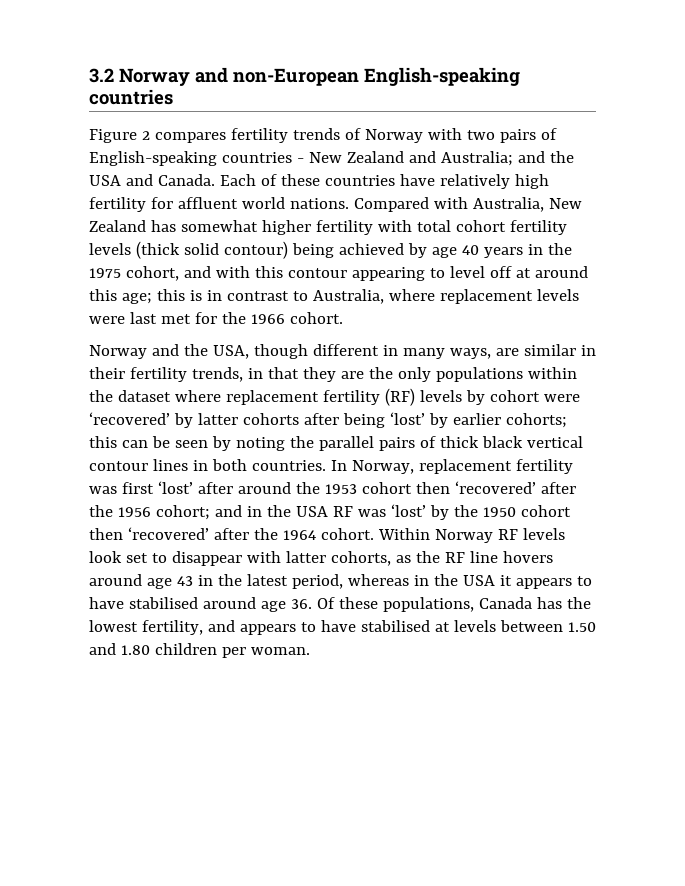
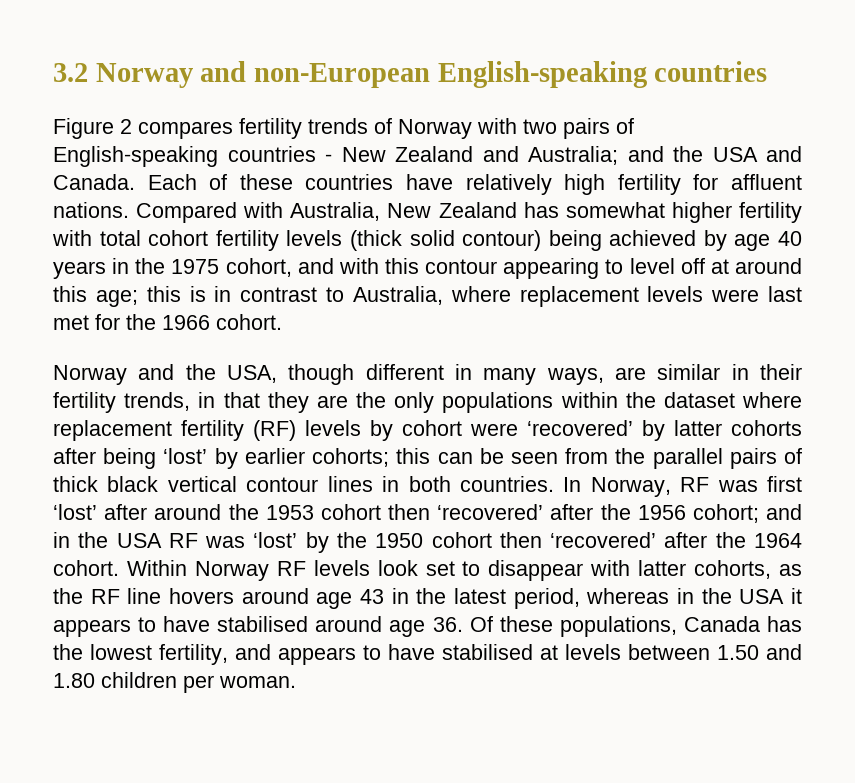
[241,197,285,209] world -> (803, 182) none
[211,436,285,451] by noting -> [565,448,609,464] from
[418,459,573,474] replacement fertility -> [680,477,710,492] RF

